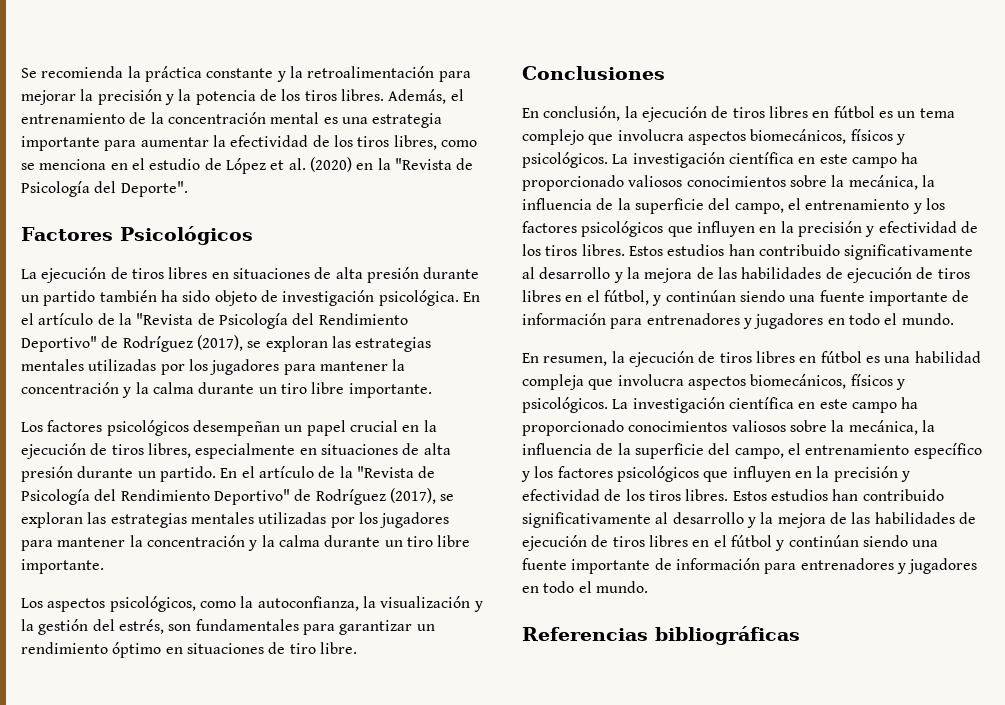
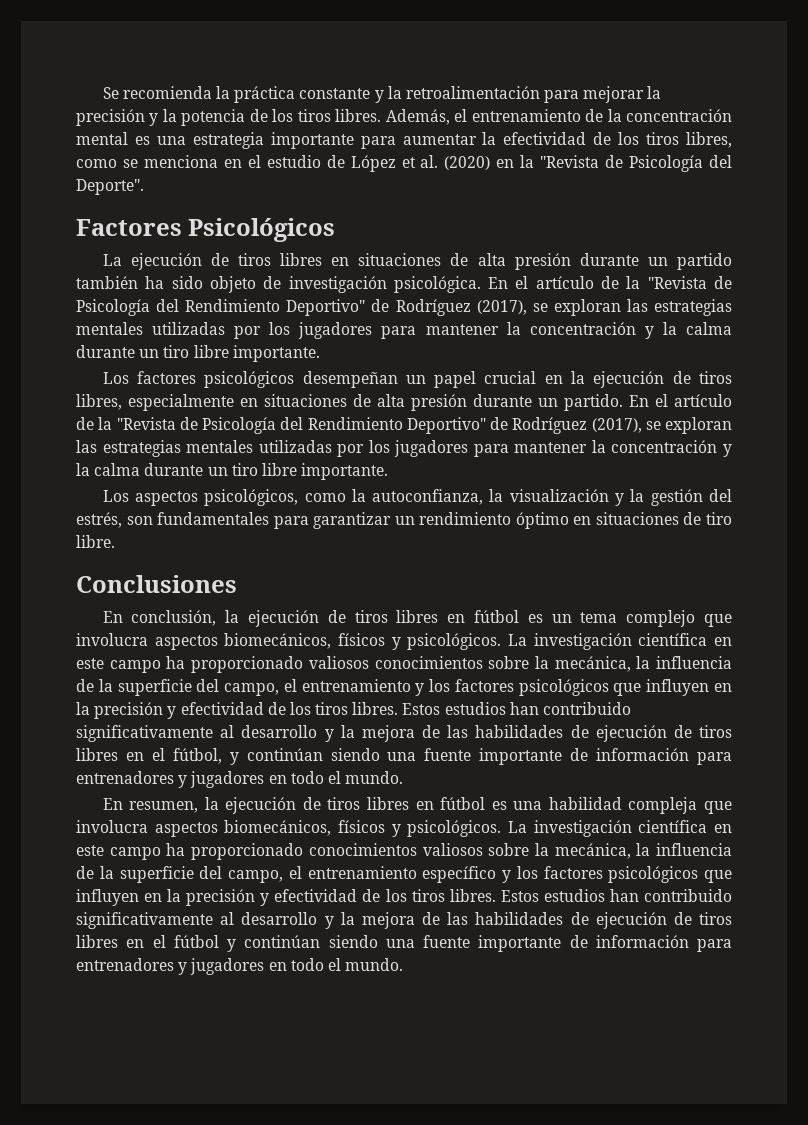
[522,626,800,645] // Referencias bibliográficas -> (404, 964) none

